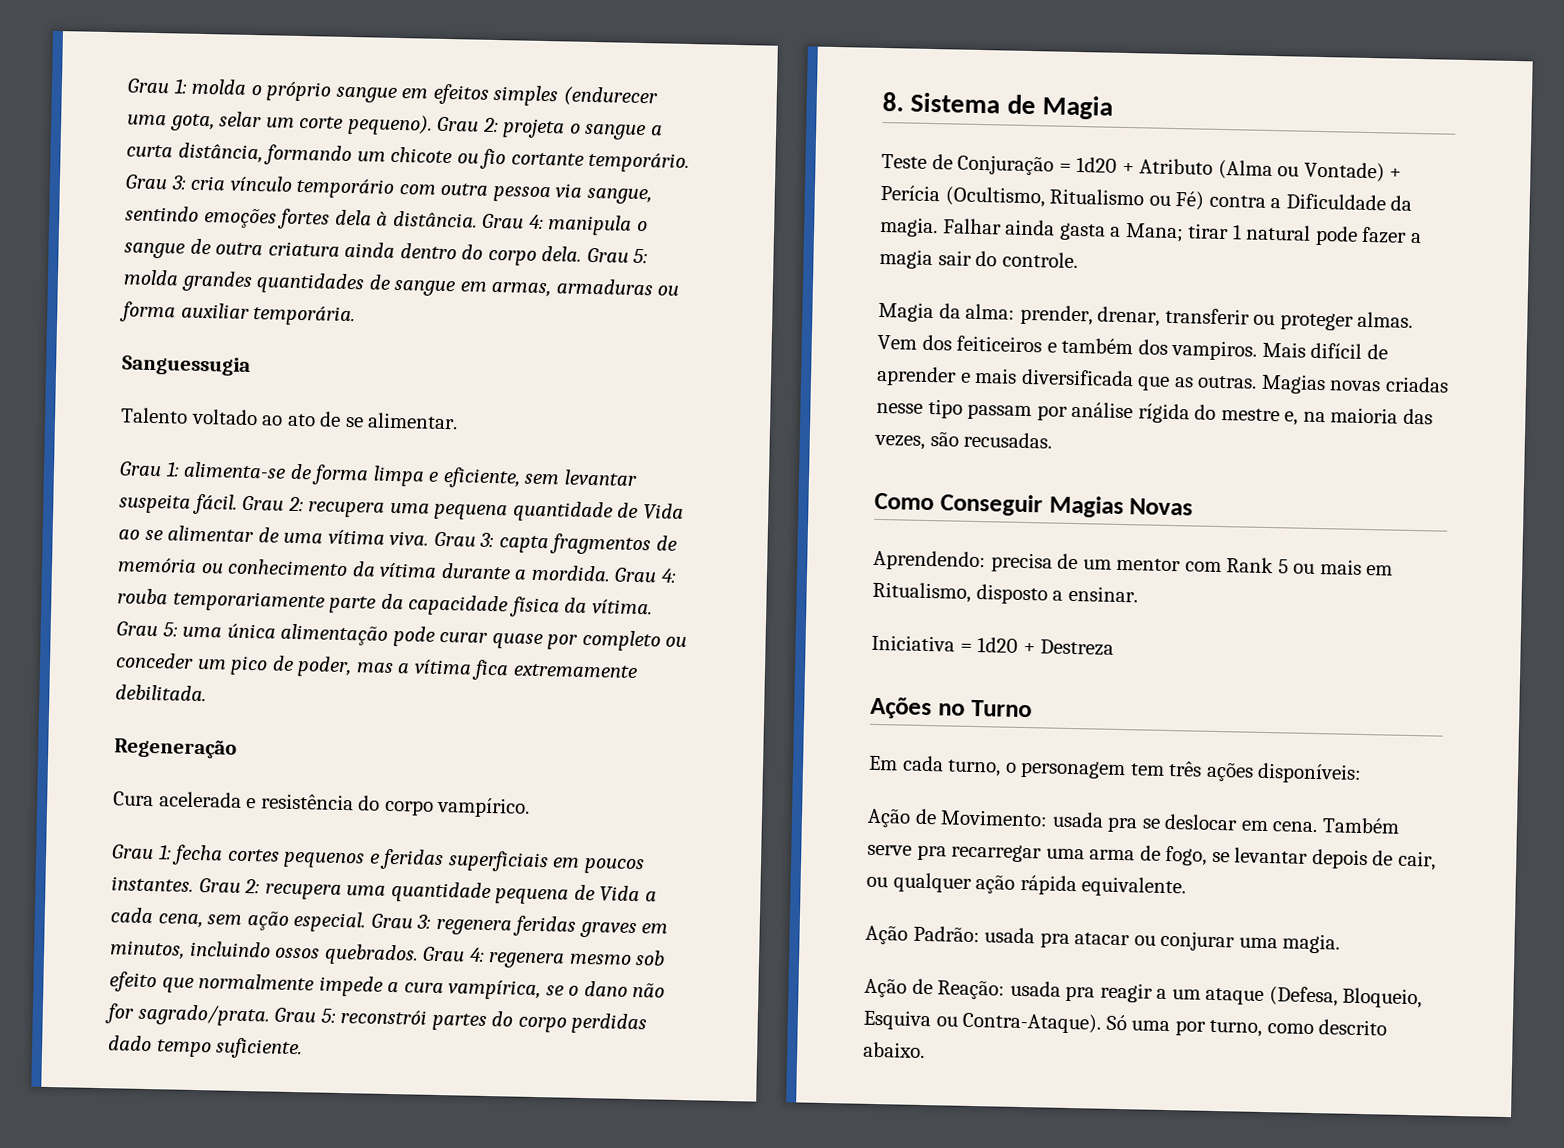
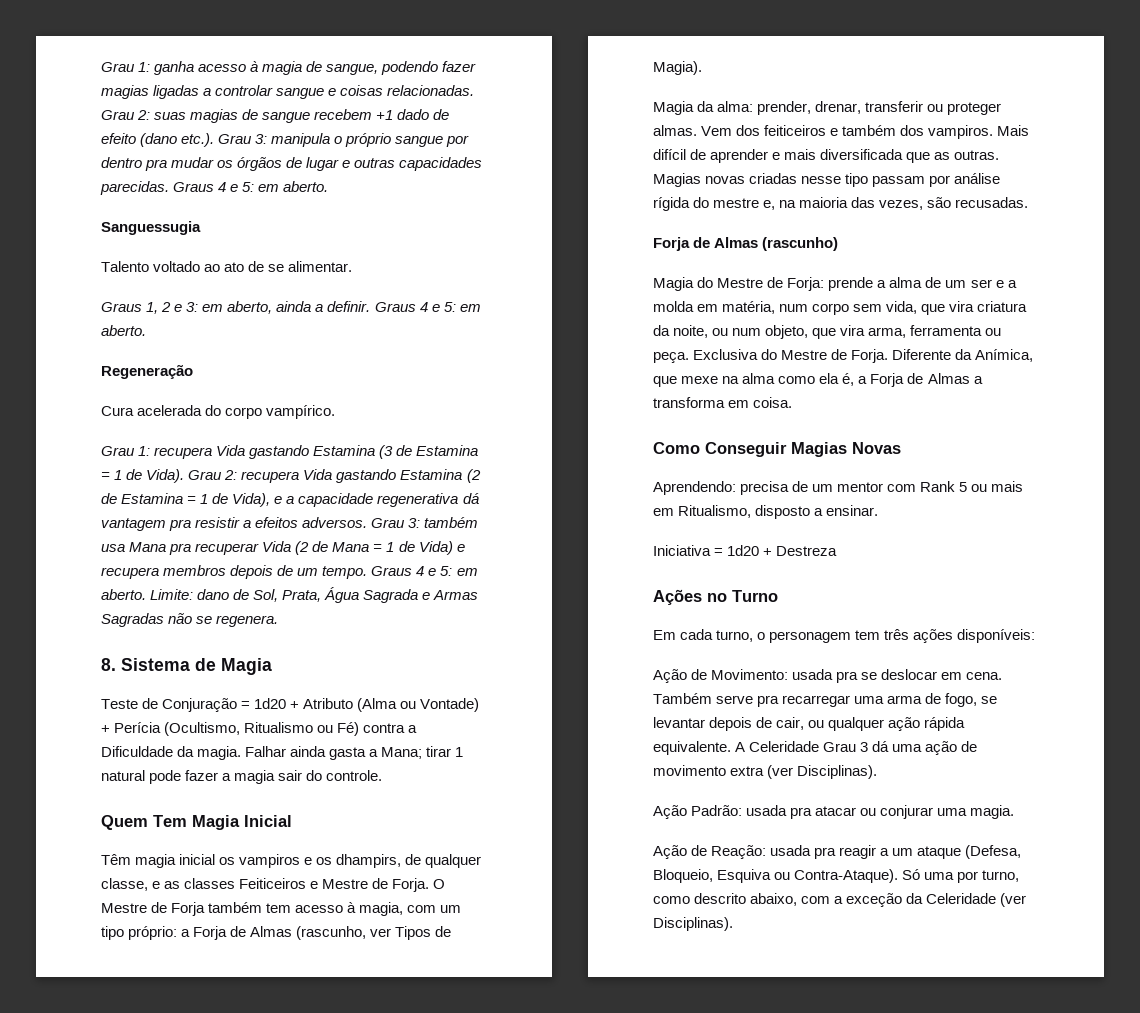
[127,78,658,108] [127,111,663,141] [126,142,691,174] [125,174,652,205] [125,205,648,236] [124,238,649,266] [123,269,680,298] [119,301,357,327] Grau 1: molda o próprio sangue em efeitos simples (endurecer uma gota, selar um corte pequeno). Grau 2: projeta o sangue a curta distância, formando um chicote ou fio cortante temporário. Grau 3: cria vínculo temporário com outra pessoa via sangue, sentindo emoções fortes dela à distância. Grau 4: manipula o sangue de outra criatura ainda dentro do corpo dela. Grau 5: molda grandes quantidades de sangue em armas, armaduras ou forma auxiliar temporária. -> [101,61,477,75] [101,85,475,99] [101,109,450,123] [101,133,470,147] [101,157,483,171] [100,181,329,195] Grau 1: ganha acesso à magia de sangue, podendo fazer magias ligadas a controlar sangue e coisas relacionadas. Grau 2: suas magias de sangue recebem +1 dado de efeito (dano etc.). Grau 3: manipula o próprio sangue por dentro pra mudar os órgãos de lugar e outras capacidades parecidas. Graus 4 e 5: em aberto.
[119,461,638,489] [119,493,684,523] [118,525,677,556] [117,557,677,583] [117,588,653,618] [116,621,688,652] [115,652,638,681] [115,684,207,702] Grau 1: alimenta-se de forma limpa e eficiente, sem levantar suspeita fácil. Grau 2: recupera uma pequena quantidade de Vida ao se alimentar de uma vítima viva. Grau 3: capta fragmentos de memória ou conhecimento da vítima durante a mordida. Grau 4: rouba temporariamente parte da capacidade física da vítima. Grau 5: uma única alimentação pode curar quase por completo ou conceder um pico de poder, mas a vítima fica extremamente debilitada. -> [101,301,481,314] [101,325,146,336] Graus 1, 2 e 3: em aberto, ainda a definir. Graus 4 e 5: em aberto.
[246,793,354,811] e resistência -> (203, 410) none
[171,844,645,875] [111,876,657,905] [110,907,669,939] [109,940,666,969] [109,971,666,1001] [104,1003,648,1035] [108,1035,304,1060] fecha cortes pequenos e feridas superficiais em poucos instantes. Grau 2: recupera uma quantidade pequena de Vida a cada cena, sem ação especial. Grau 3: regenera feridas graves em minutos, incluindo ossos quebrados. Grau 4: regenera mesmo sob efeito que normalmente impede a cura vampírica, se o dano não for sagrado/prata. Grau 5: reconstrói partes do corpo perdidas dado tempo suficiente. -> [154,445,479,459] [101,469,481,483] [101,493,479,507] [101,517,479,531] [101,541,465,555] [101,565,478,579] [101,587,479,603] [101,613,279,627] recupera Vida gastando Estamina (3 de Estamina = 1 de Vida). Grau 2: recupera Vida gastando Estamina (2 de Estamina = 1 de Vida), e a capacidade regenerativa dá vantagem pra resistir a efeitos adversos. Grau 3: também usa Mana pra recuperar Vida (2 de Mana = 1 de Vida) e recupera membros depois de um tempo. Graus 4 e 5: em aberto. Limite: dano de Sol, Prata, Água Sagrada e Armas Sagradas não se regenera.
(1078, 260) none -> [101,815,292,830] [101,854,482,868] [101,878,446,892] [101,902,462,916] [101,926,452,940] [653,61,702,75] // Quem Tem Magia Inicial // Têm magia inicial os vampiros e os dhampirs, de qualquer classe, e as classes Feiticeiros e Mestre de Forja. O Mestre de Forja também tem acesso à magia, com um tipo próprio: a Forja de Almas (rascunho, ver Tipos de Magia).
(1053, 440) none -> [653,237,839,251] [653,277,1017,291] [653,301,1028,315] [653,325,1002,339] [653,349,1034,363] [653,373,983,387] [653,397,793,408] // Forja de Almas (rascunho) // Magia do Mestre de Forja: prende a alma de um ser e a molda em matéria, num corpo sem vida, que vira criatura da noite, ou num objeto, que vira arma, ferramenta ou peça. Exclusiva do Mestre de Forja. Diferente da Anímica, que mexe na alma como ela é, a Forja de Almas a transforma em coisa.
(1187, 887) none -> [735,741,978,755] [653,765,878,779] A Celeridade Grau 3 dá uma ação de movimento extra (ver Disciplinas).
[863,1041,925,1059] abaixo. -> [750,893,1027,907] [653,917,733,931] abaixo, com a exceção da Celeridade (ver Disciplinas).

